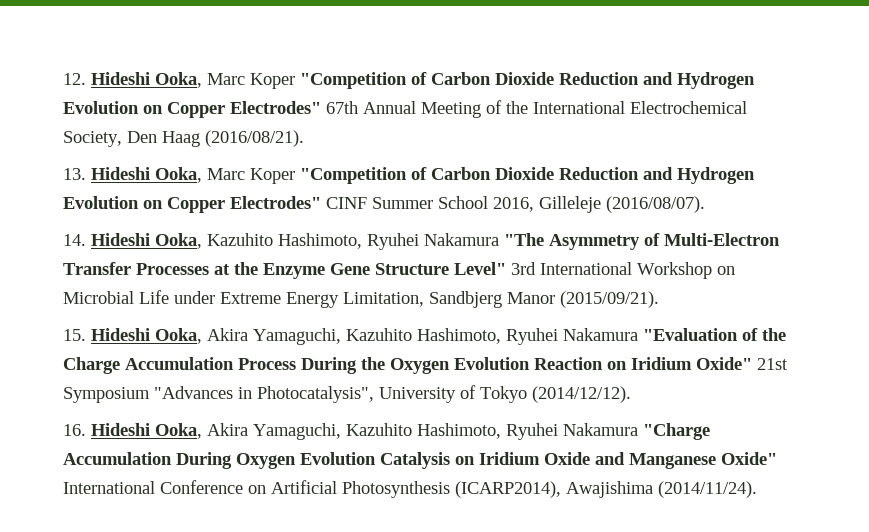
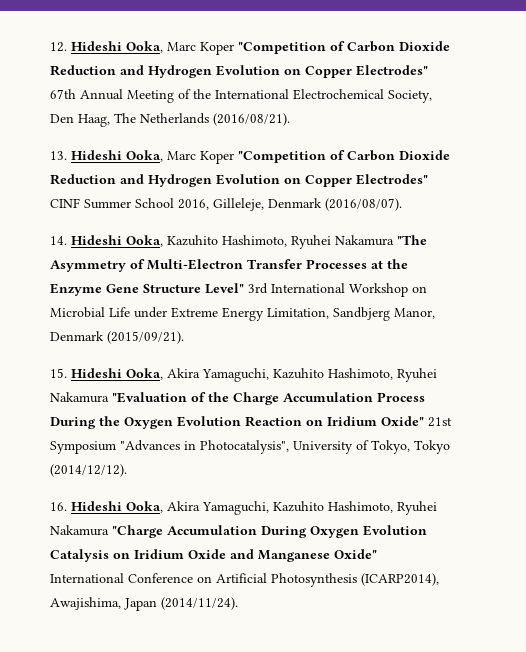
[162,131,200,147] Haag -> [78,113,209,127] Haag, The Netherlands
[539,196,601,213] Gilleleje -> [213,198,322,211] Gilleleje, Denmark
[507,292,555,304] Manor -> [394,308,435,319] [50,331,104,341] Manor, Denmark
(476, 392) none -> [371,440,410,454] Tokyo,
[566,481,653,498] Awajishima -> [50,597,157,611] Awajishima, Japan

